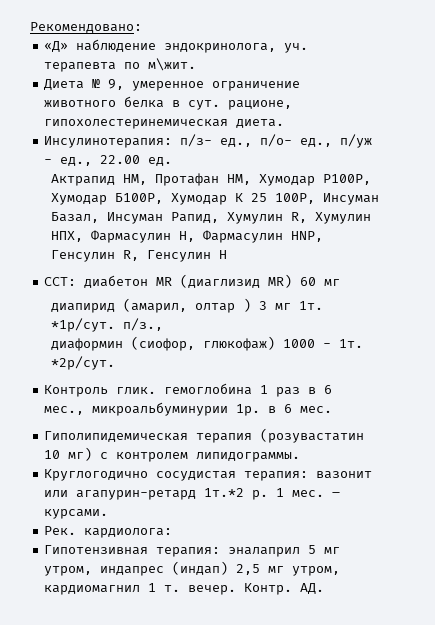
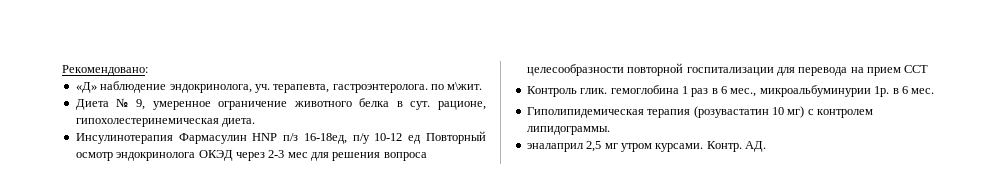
[44,62,117,72] терапевта -> [273,84,428,93] терапевта, гастроэнтеролога.
[44,134,373,148] [44,155,173,166] [50,173,371,186] [50,193,379,205] [50,212,371,224] [50,230,323,243] [50,250,227,262] [44,274,341,288] [50,298,323,313] [50,318,163,332] [50,336,363,351] [50,356,115,370] Инсулинотерапия: п/з- ед., п/о- ед., п/уж - ед., 22.00 ед. // Актрапид НМ, Протафан НМ, Хумодар Р100Р, Хумодар Б100Р, Хумодар К 25 100Р, Инсуман Базал, Инсуман Рапид, Хумулин R, Хумулин НПХ, Фармасулин Н, Фармасулин НNР, Генсулин R, Генсулин Н // ССТ: диабетон МR (диаглизид МR) 60 мг // диапирид (амарил, олтар ) 3 мг 1т. *1р/сут. п/з., // диаформин (сиофор, глюкофаж) 1000 - 1т. *2р/сут. -> [75,131,486,144] [75,150,427,161] [526,63,929,76] Инсулинотерапия Фармасулин НNP п/з 16-18ед, п/у 10-12 ед Повторный осмотр эндокринолога ОКЭД через 2-3 мес для решения вопроса целесообразности повторной госпитализации для перевода на прием ССТ
[44,469,373,481] [44,488,341,500] [44,509,109,519] [44,526,173,538] [44,545,341,557] [44,561,341,576] [44,583,237,595] Круглогодично сосудистая терапия: вазонит или агапурин-ретард 1т.*2 р. 1 мес. – курсами. // Рек. кардиолога: // Гипотензивная терапия: эналаприл 5 мг утром, индапрес (индап) 2,5 мг утром, кардиомагнил 1 т. вечер. -> [526,141,704,152] эналаприл 2,5 мг утром курсами.

